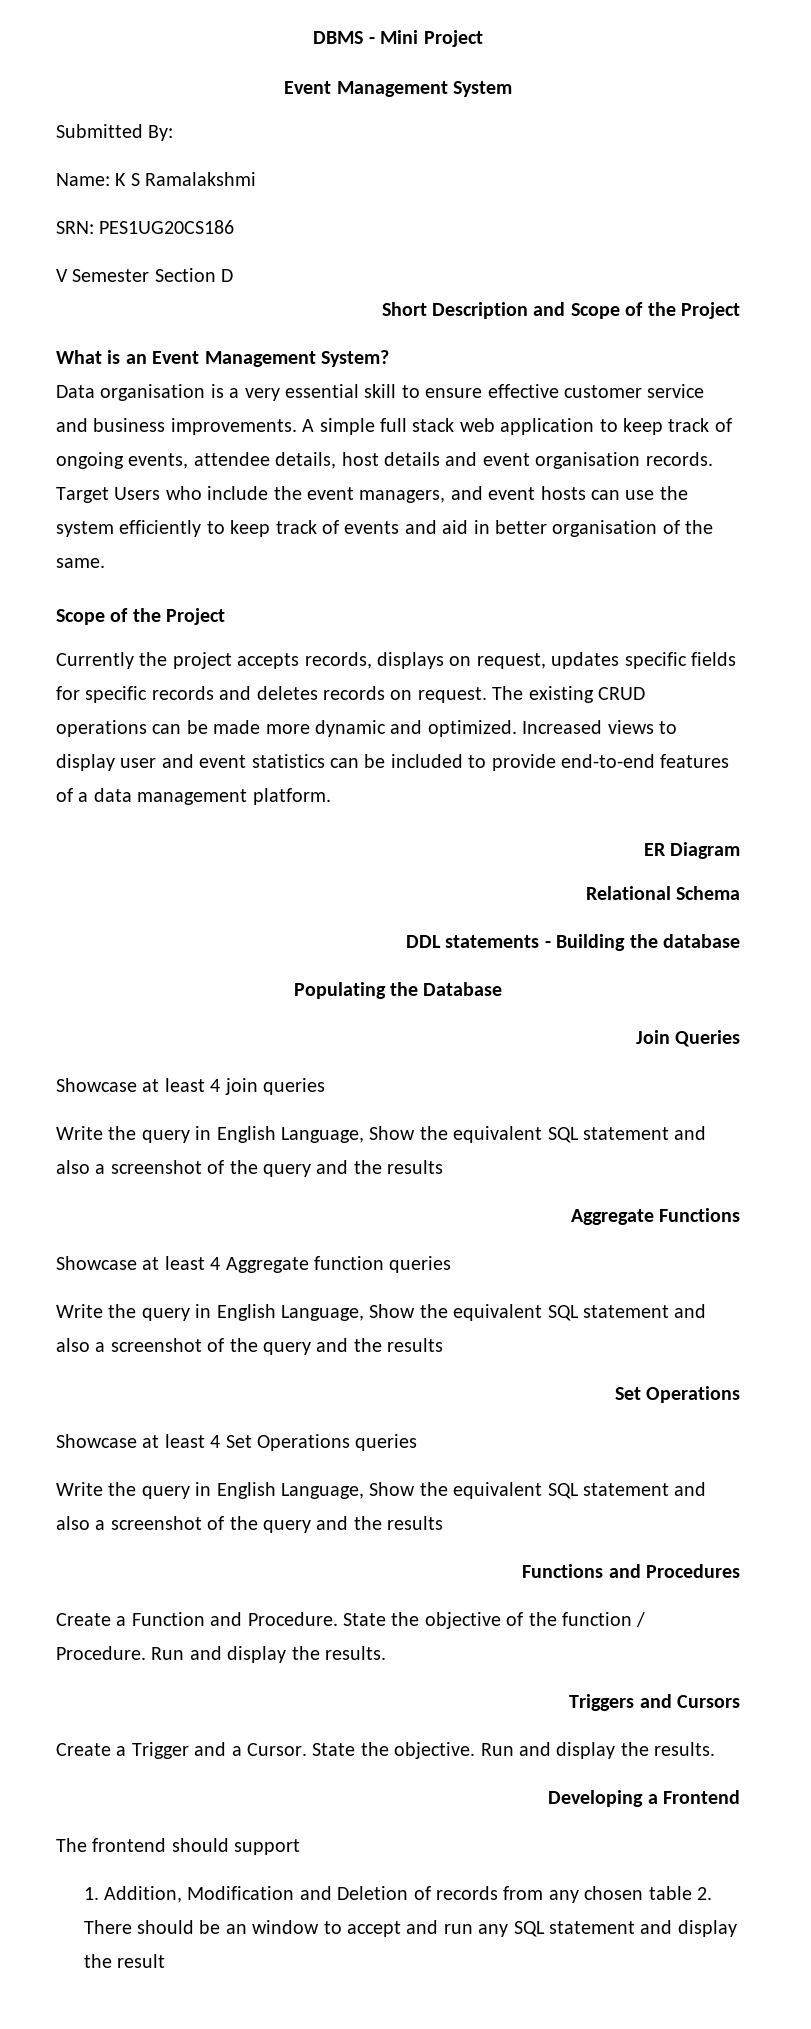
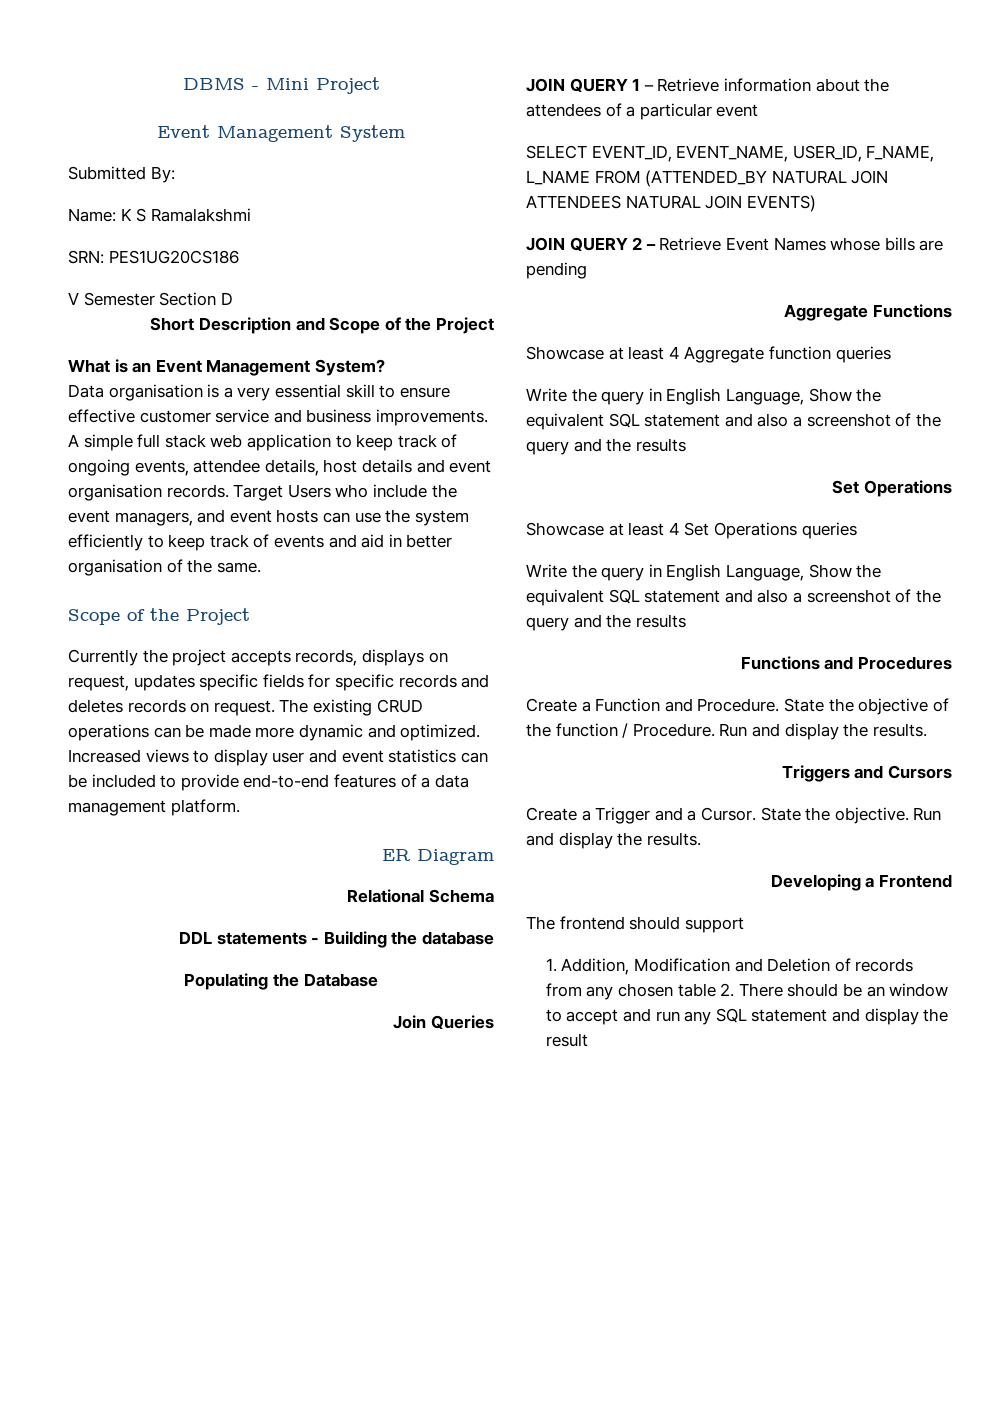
[56,1078,325,1095] [56,1126,707,1143] [56,1160,444,1177] Showcase at least 4 join queries // Write the query in English Language, Show the equivalent SQL statement and also a screenshot of the query and the results -> [526,78,890,92] [526,103,759,120] [526,145,935,162] [526,170,889,187] [526,195,816,212] [526,237,944,251] [526,262,587,279] JOIN QUERY 1 – Retrieve information about the attendees of a particular event // SELECT EVENT_ID, EVENT_NAME, USER_ID, F_NAME, L_NAME FROM (ATTENDED_BY NATURAL JOIN ATTENDEES NATURAL JOIN EVENTS) // JOIN QUERY 2 – Retrieve Event Names whose bills are pending

